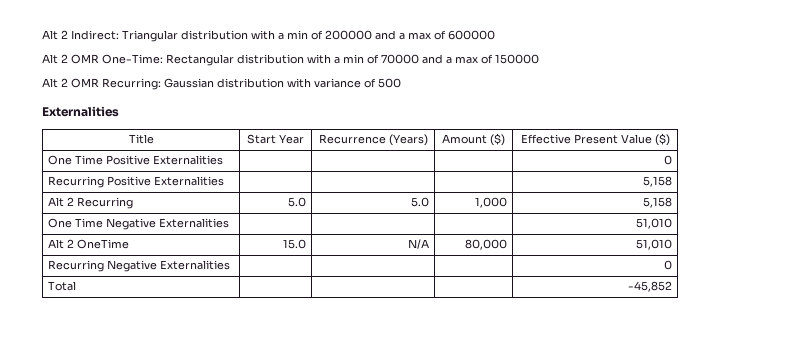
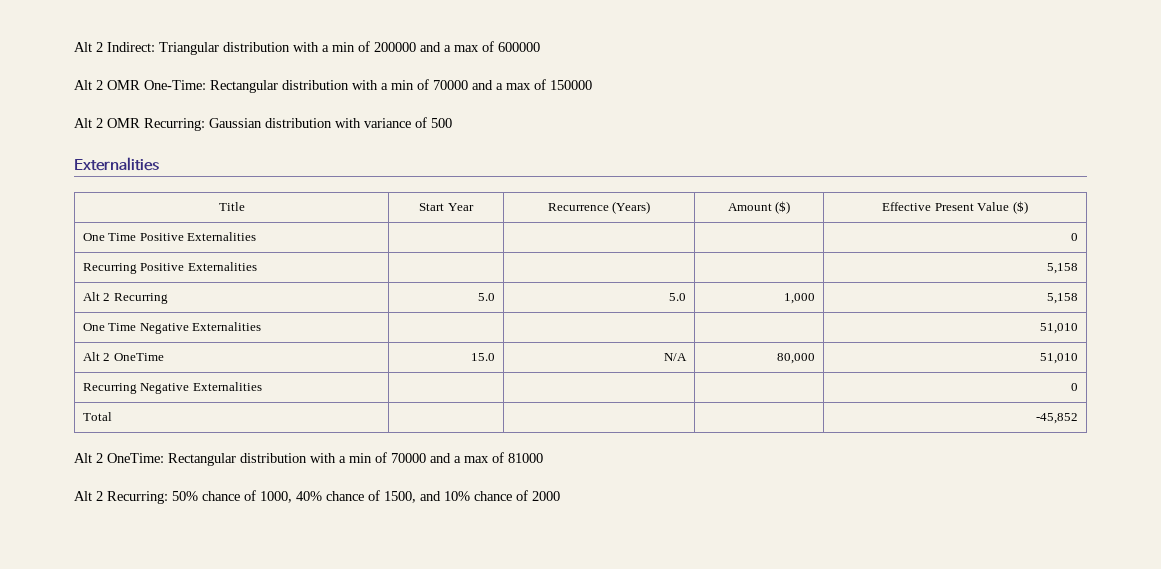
(672, 286) none -> [74,452,543,466] [74,490,560,504] // Alt 2 OneTime: Rectangular distribution with a min of 70000 and a max of 81000 // Alt 2 Recurring: 50% chance of 1000, 40% chance of 1500, and 10% chance of 2000

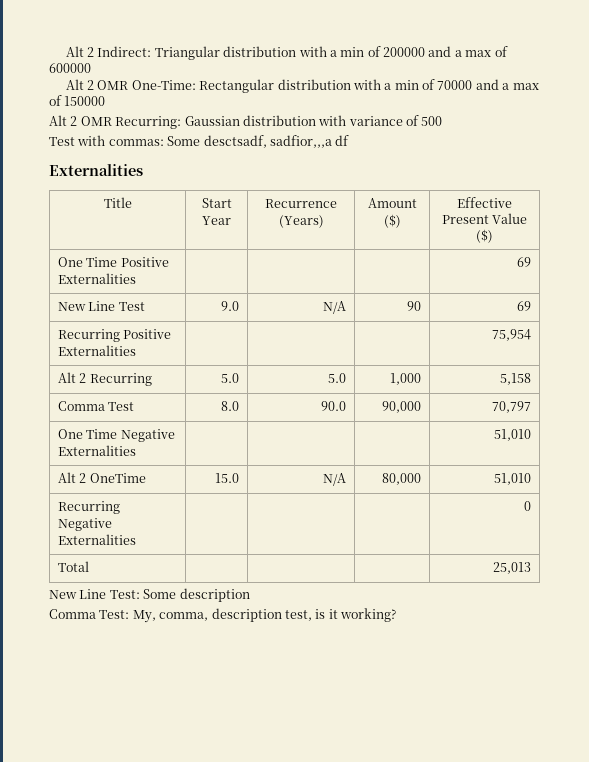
(452, 123) none -> [49,135,350,148] // Test with commas: Some desctsadf, sadfior,,,a df
[1071,233,1079,241] 0 -> [516,257,531,267] [58,301,145,311] [220,301,239,311] [322,301,346,314] [406,301,421,311] [516,301,531,311] 69 // New Line Test | 9.0 | N/A | 90 | 69
[1047,263,1079,274] 5,158 -> [491,329,531,341] 75,954
(1079, 298) none -> [58,401,135,411] [220,401,239,411] [320,401,346,411] [381,401,421,413] [491,401,531,413] // Comma Test | 8.0 | 90.0 | 90,000 | 70,797
[1036,413,1079,424] [74,452,543,466] [74,490,560,504] -45,852 // Alt 2 OneTime: Rectangular distribution with a min of 70000 and a max of 81000 // Alt 2 Recurring: 50% chance of 1000, 40% chance of 1500, and 10% chance of 2000 -> [492,562,531,574] [49,588,250,602] [49,608,396,623] 25,013 // New Line Test: Some description // Comma Test: My, comma, description test, is it working?

